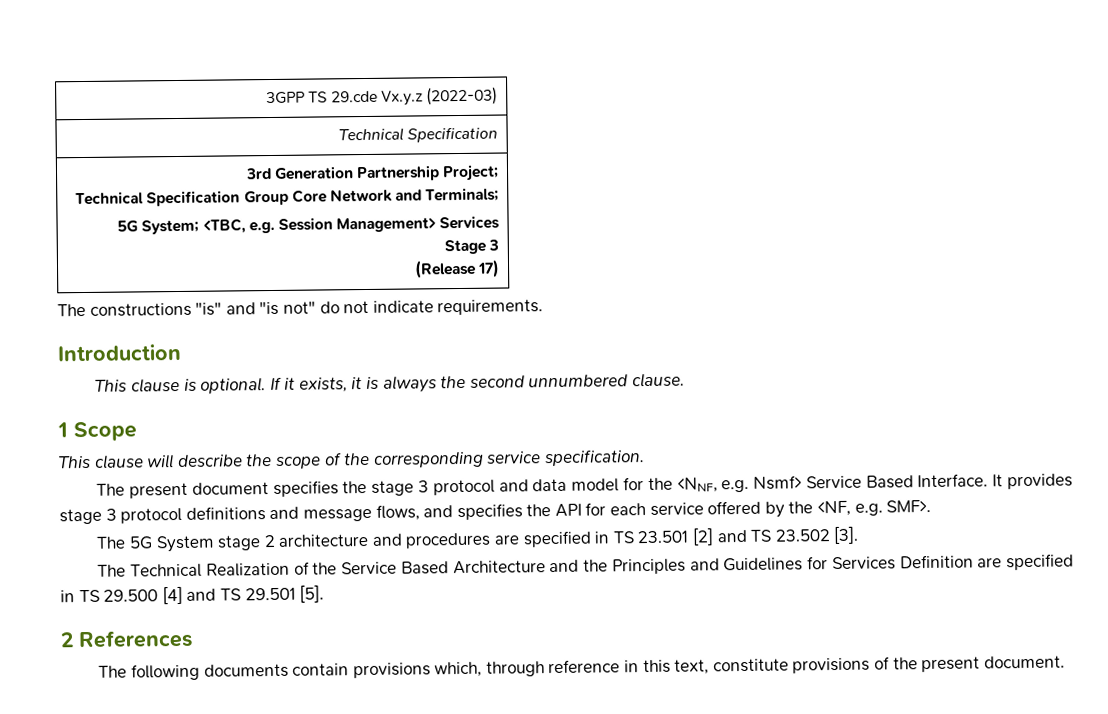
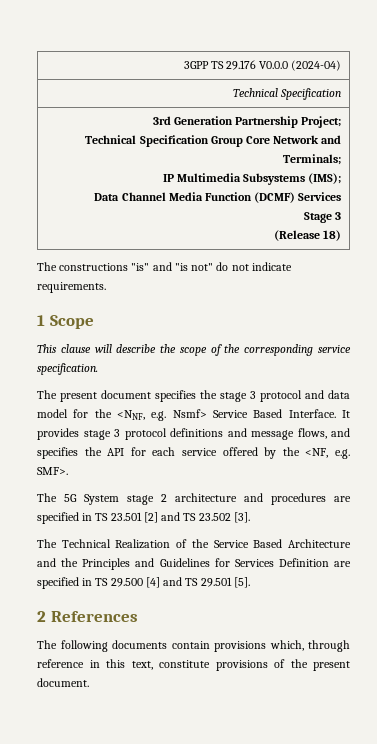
[330,86,499,106] 29.cde Vx.y.z (2022-03) -> [225,60,342,71] 29.176 V0.0.0 (2024-04)
[117,217,437,235] 5G System; <TBC, e.g. Session Management> -> [162,173,342,185] [94,192,296,203] IP Multimedia Subsystems (IMS); // Data Channel Media Function (DCMF)
[477,259,501,278] 17) -> [323,230,342,241] 18)
[57,343,182,362] [95,372,686,394] // Introduction // This clause is optional. If it exists, it is always the second unnumbered clause. -> (106, 287) none

